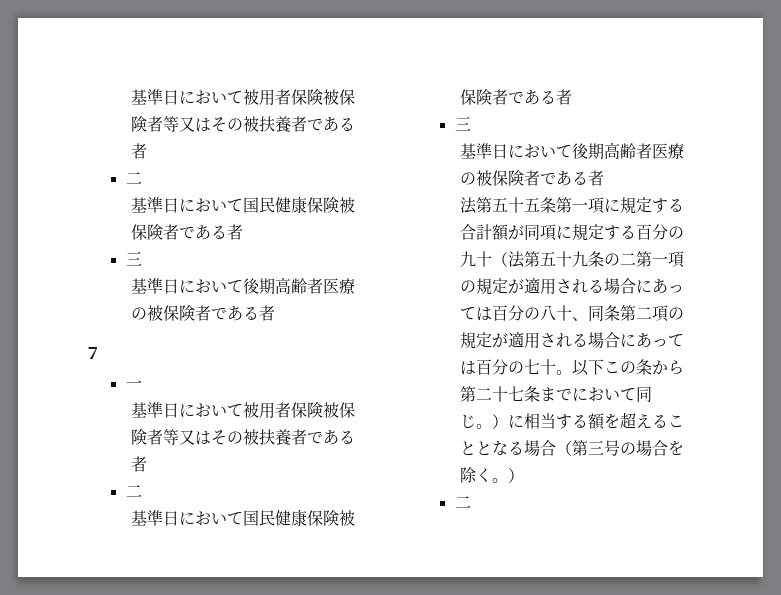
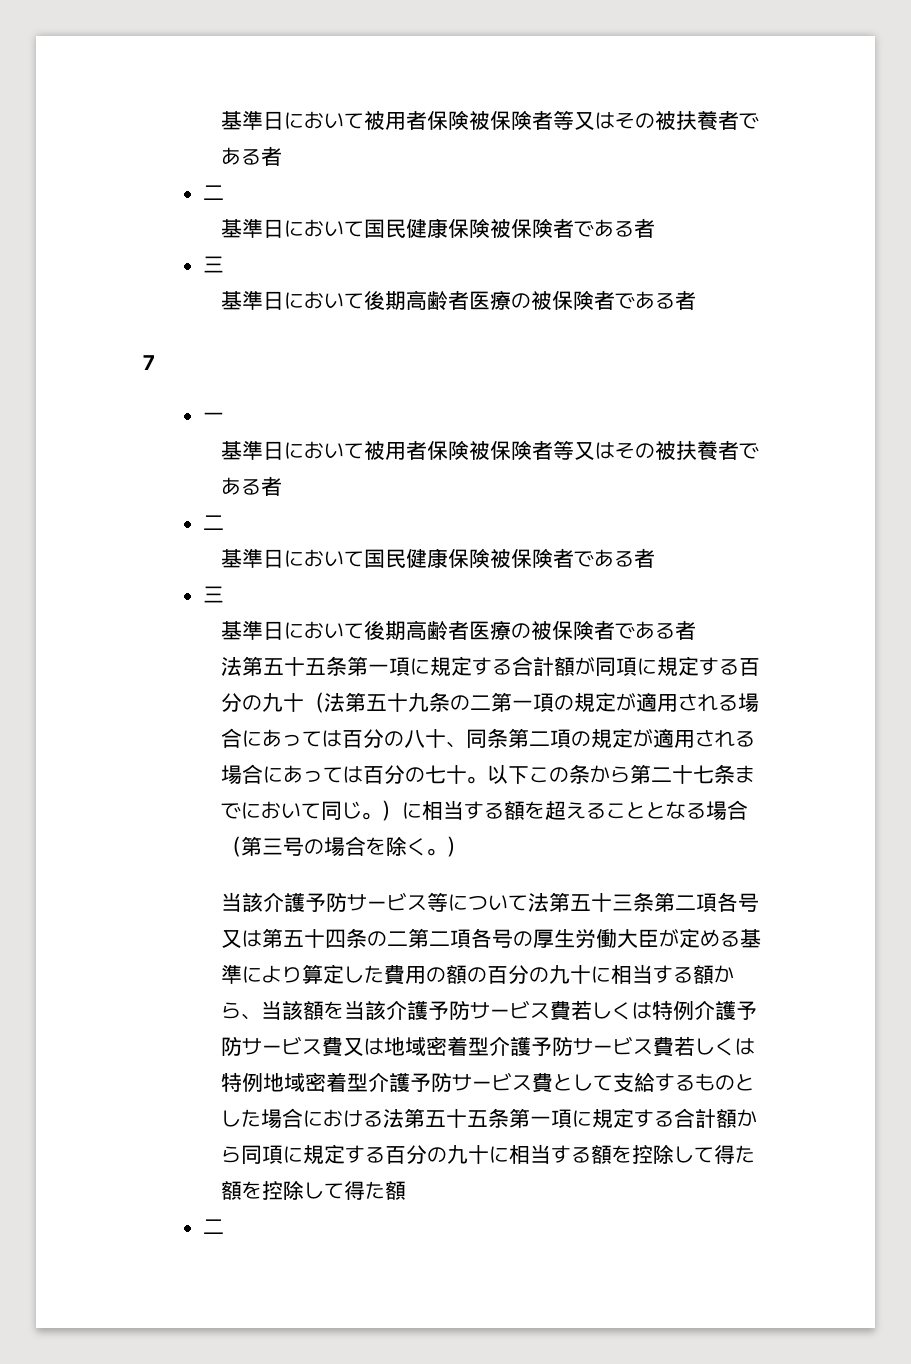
(525, 475) none -> [220,892,759,912] [220,928,761,948] [220,964,734,985] [220,1000,757,1021] [220,1036,755,1057] [220,1072,755,1093] [220,1108,757,1129] [220,1144,755,1165] [220,1180,406,1200] // 当該介護予防サービス等について法第五十三条第二項各号又は第五十四条の二第二項各号の厚生労働大臣が定める基準により算定した費用の額の百分の九十に相当する額から、当該額を当該介護予防サービス費若しくは特例介護予防サービス費又は地域密着型介護予防サービス費若しくは特例地域密着型介護予防サービス費として支給するものとした場合における法第五十五条第一項に規定する合計額から同項に規定する百分の九十に相当する額を控除して得た額を控除して得た額

